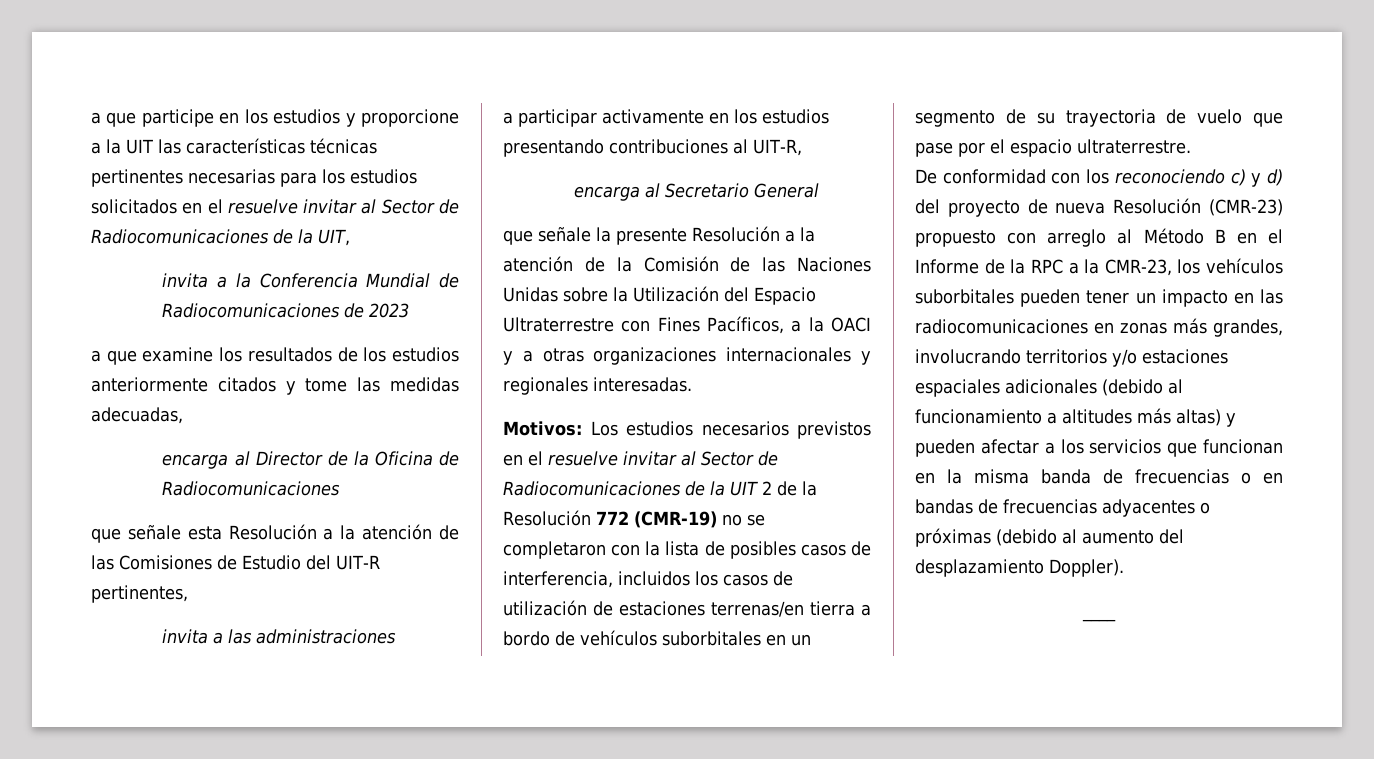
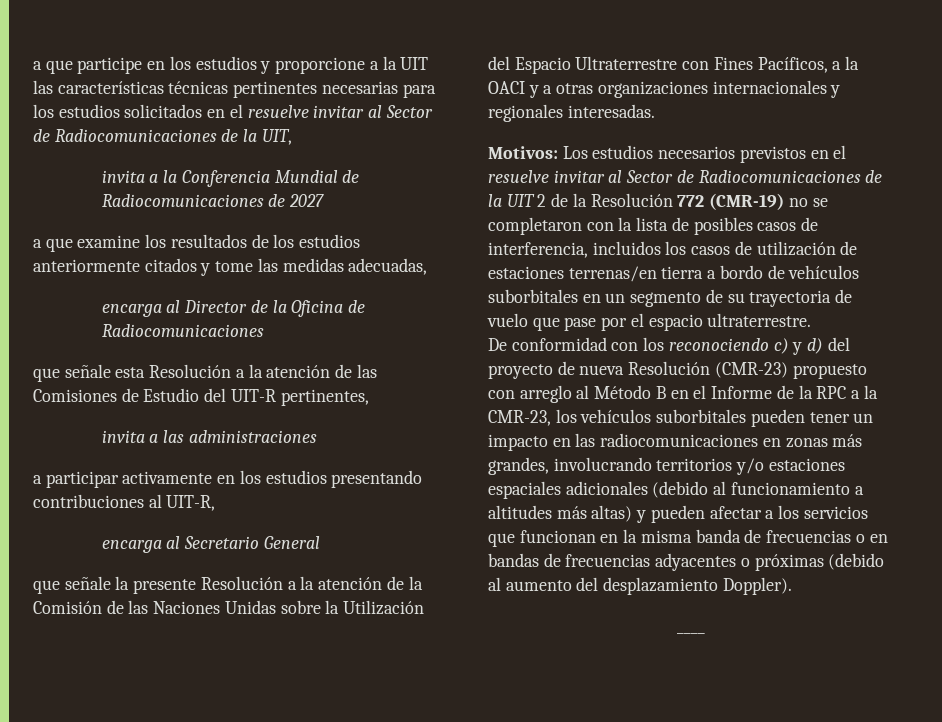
[369,303,410,318] 2023 -> [289,194,325,207] 2027

